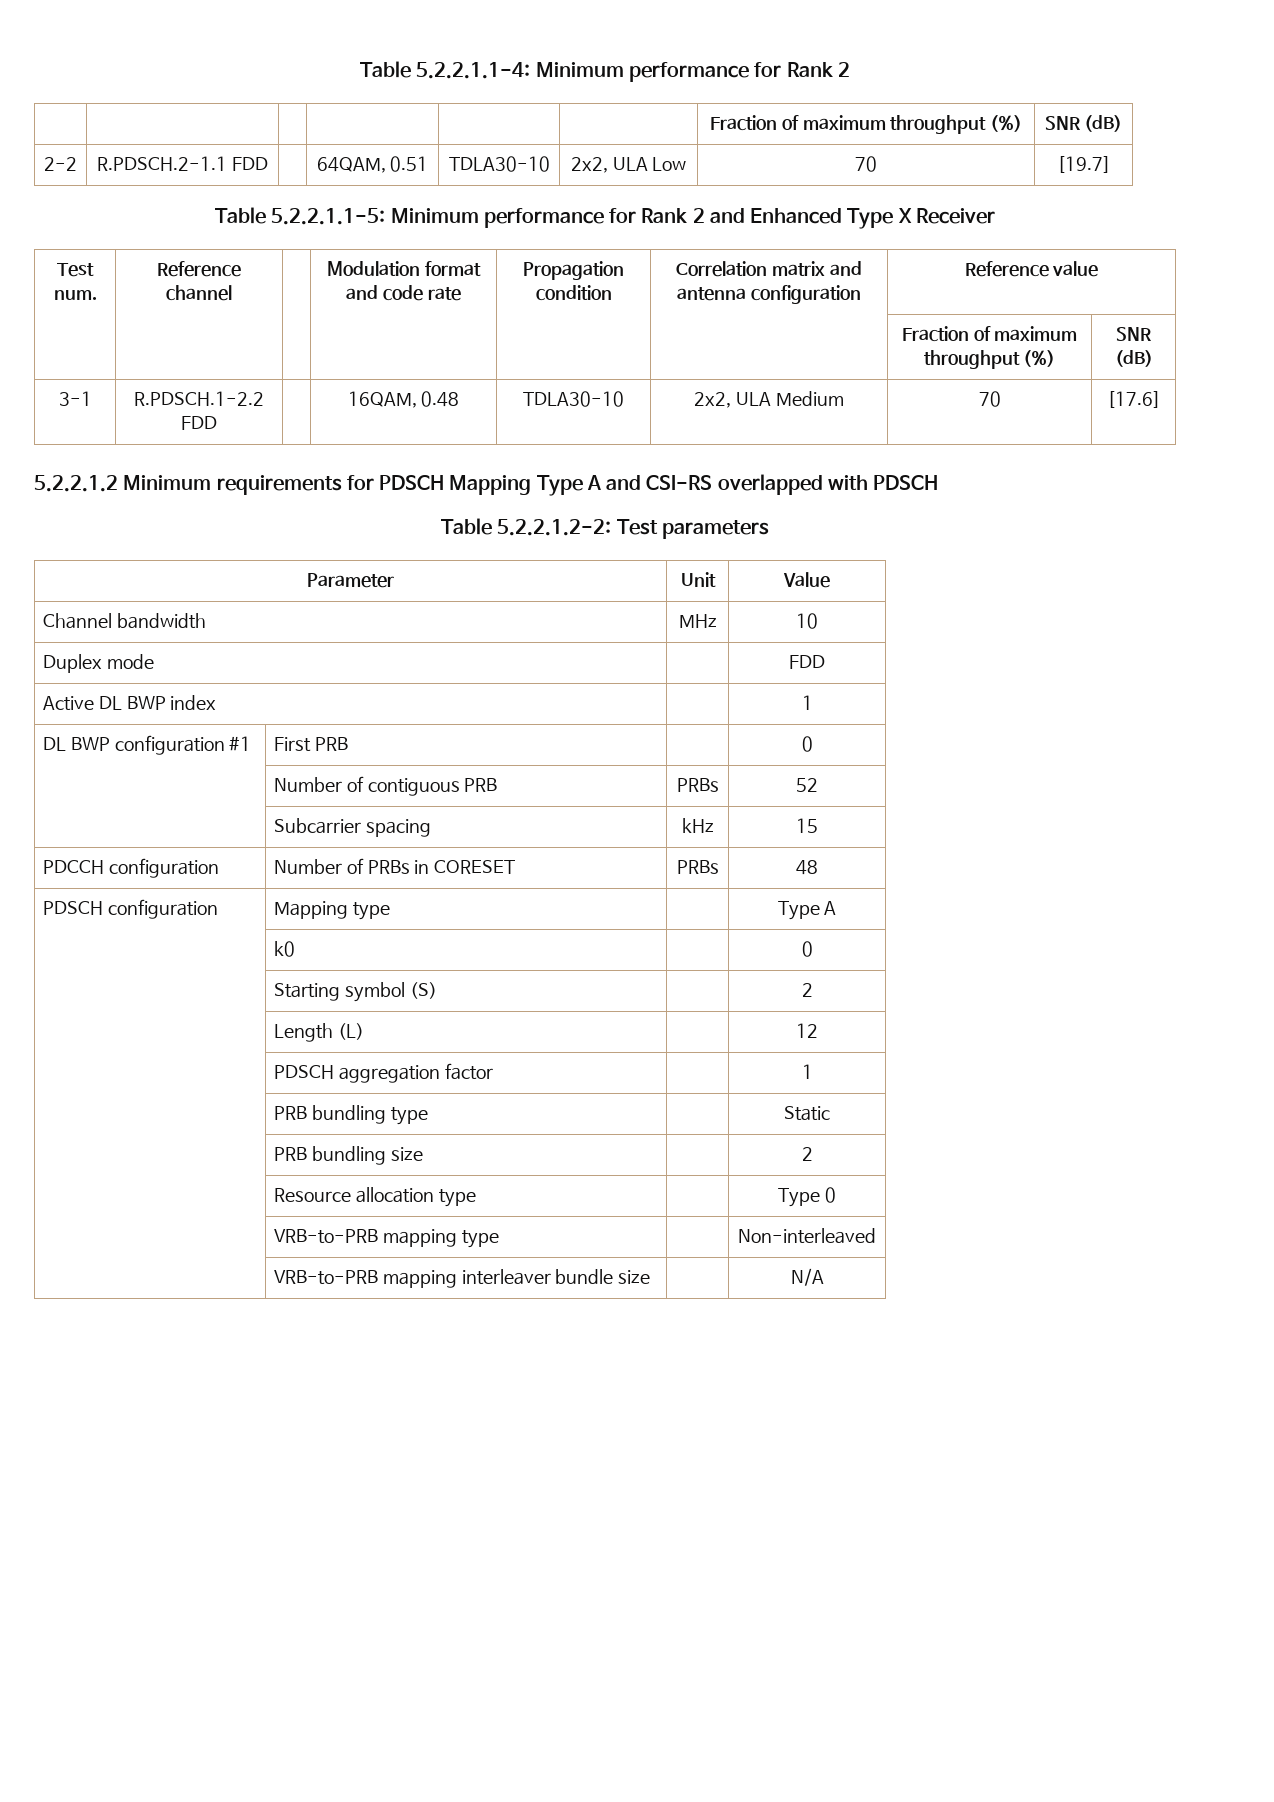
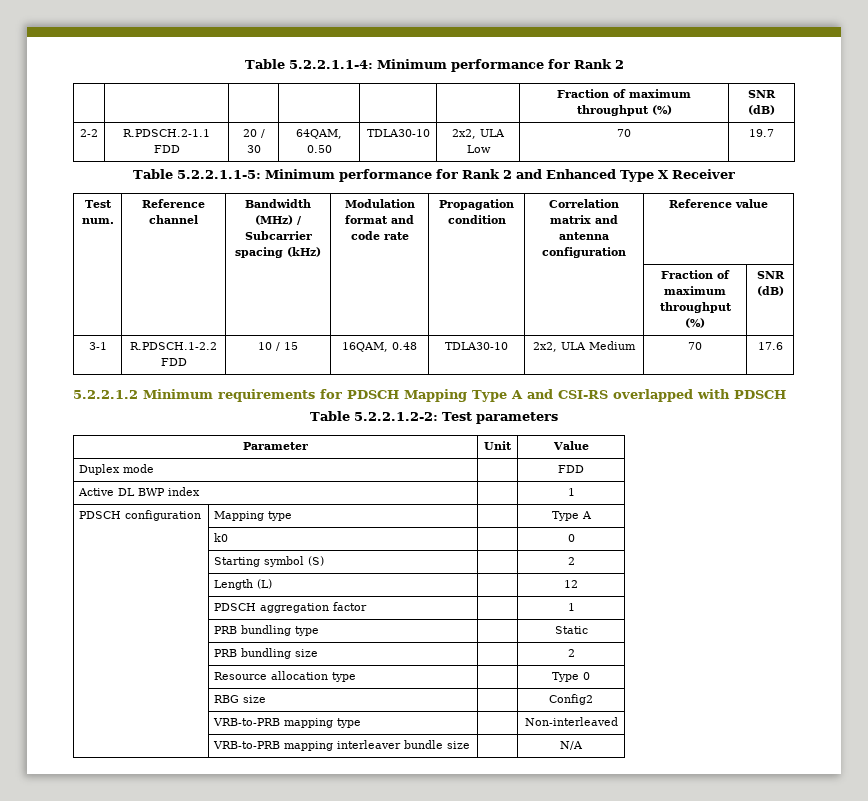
(268, 164) none -> [242,129,265,138] [246,145,261,153] 20 / 30
[390,156,429,172] 0.51 -> [306,145,332,153] 0.50
[1056,156,1111,173] [19.7] -> [749,129,774,137] 19.7
(233, 293) none -> [245,199,311,208] [255,215,302,225] [244,231,312,240] [235,247,321,258] Bandwidth (MHz) / Subcarrier spacing (kHz)
(217, 423) none -> [258,342,298,351] 10 / 15
[1106,391,1161,408] [17.6] -> [757,342,783,350] 17.6
[43,613,206,629] [678,614,717,628] [796,613,819,629] // Channel bandwidth | MHz | 10 -> (589, 445) none
[43,735,252,755] [274,737,348,752] [801,736,813,752] [274,776,498,796] [676,778,719,792] [796,778,819,792] [274,818,431,837] [681,818,714,833] [796,818,819,833] [43,858,219,878] [274,858,516,874] [676,860,719,874] [796,860,819,875] // DL BWP configuration #1 | First PRB | | 0 // | Number of contiguous PRB | PRBs | 52 // | Subcarrier spacing | kHz | 15 // PDCCH configuration | Number of PRBs in CORESET | PRBs | 48 -> (575, 492) none
(836, 1195) none -> [214,695,267,703] [549,694,593,705] // | RBG size | | Config2

